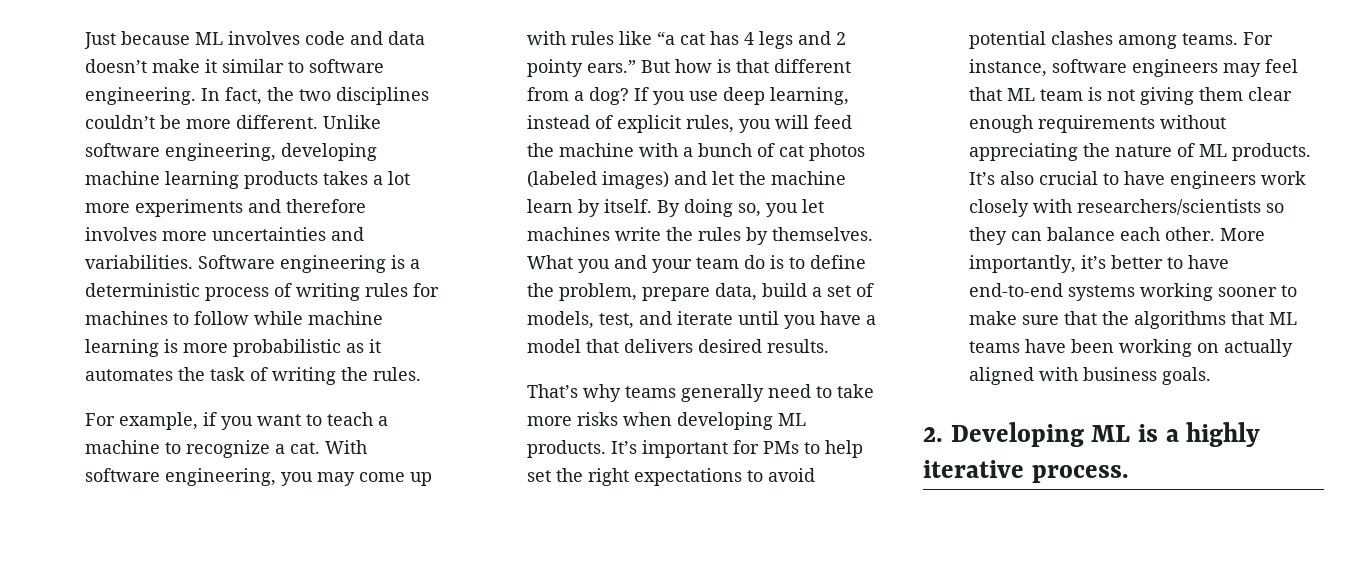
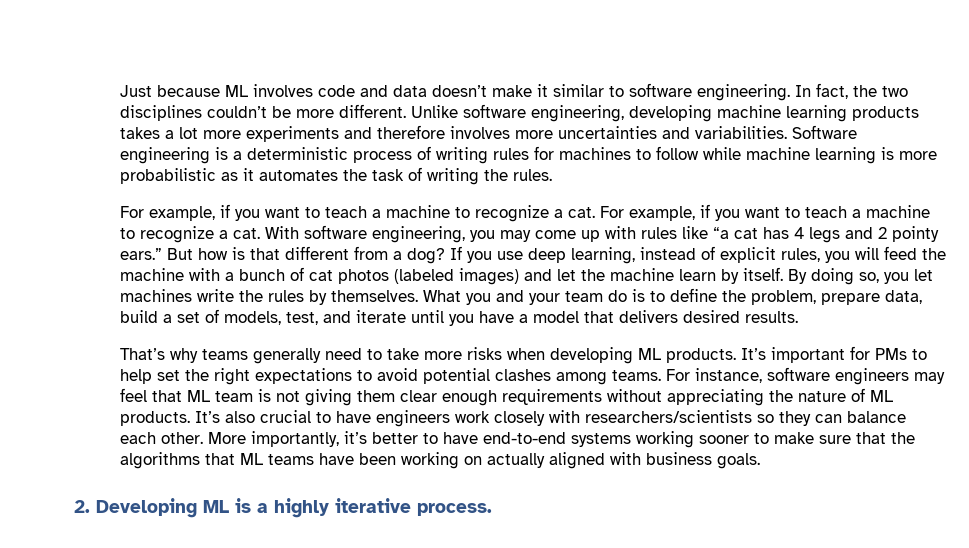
(320, 448) none -> [599,204,930,221] [119,226,260,243] For example, if you want to teach a machine to recognize a cat.

